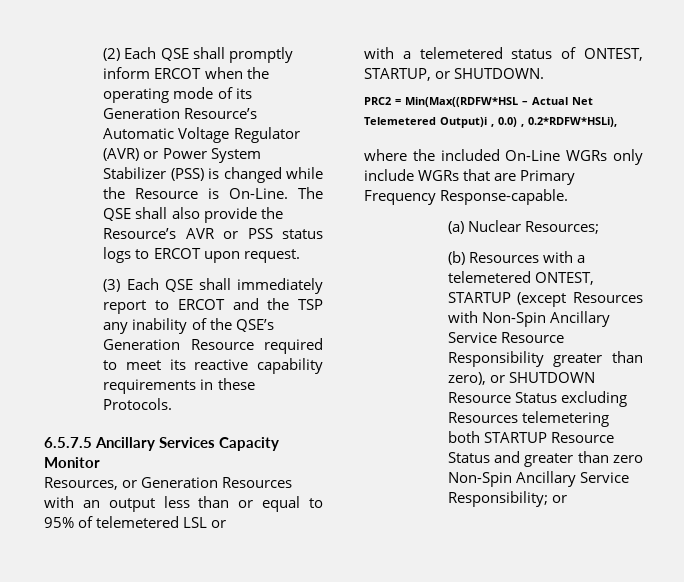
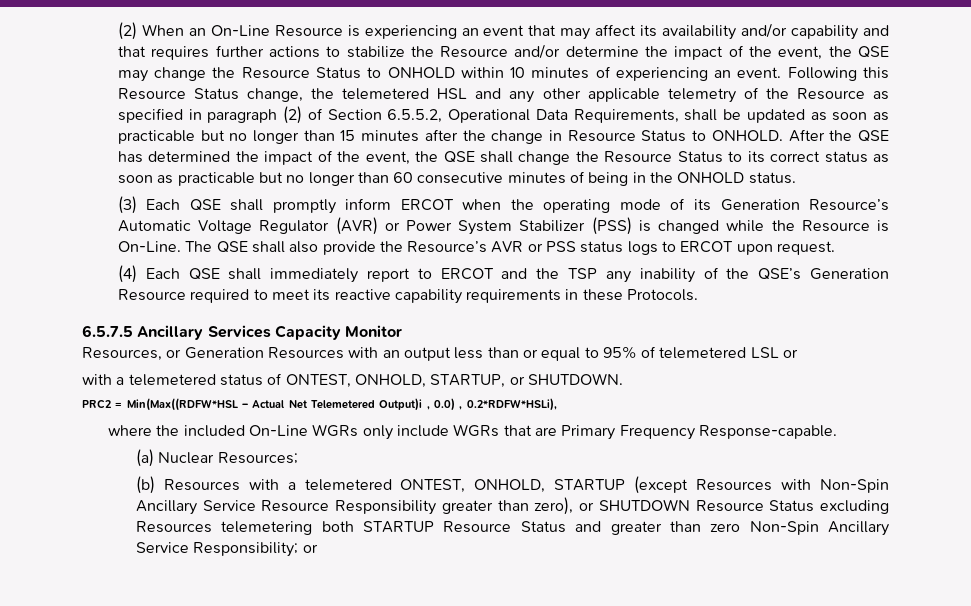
[103,48,121,61] (2) -> [117,22,890,40] [117,44,890,60] [117,66,890,82] [117,87,889,103] [117,106,890,124] [117,129,890,144] [117,150,889,165] [117,171,796,186] [117,196,137,214] (2) When an On-Line Resource is experiencing an event that may affect its availability and/or capability and that requires further actions to stabilize the Resource and/or determine the impact of the event, the QSE may change the Resource Status to ONHOLD within 10 minutes of experiencing an event. Following this Resource Status change, the telemetered HSL and any other applicable telemetry of the Resource as specified in paragraph (2) of Section 6.5.5.2, Operational Data Requirements, shall be updated as soon as practicable but no longer than 15 minutes after the change in Resource Status to ONHOLD. After the QSE has determined the impact of the event, the QSE shall change the Resource Status to its correct status as soon as practicable but no longer than 60 consecutive minutes of being in the ONHOLD status. // (3)
[103,279,121,292] (3) -> [117,265,137,283] (4)
(644, 54) none -> [354,374,426,388] ONHOLD,
(594, 278) none -> [474,479,546,493] ONHOLD,

